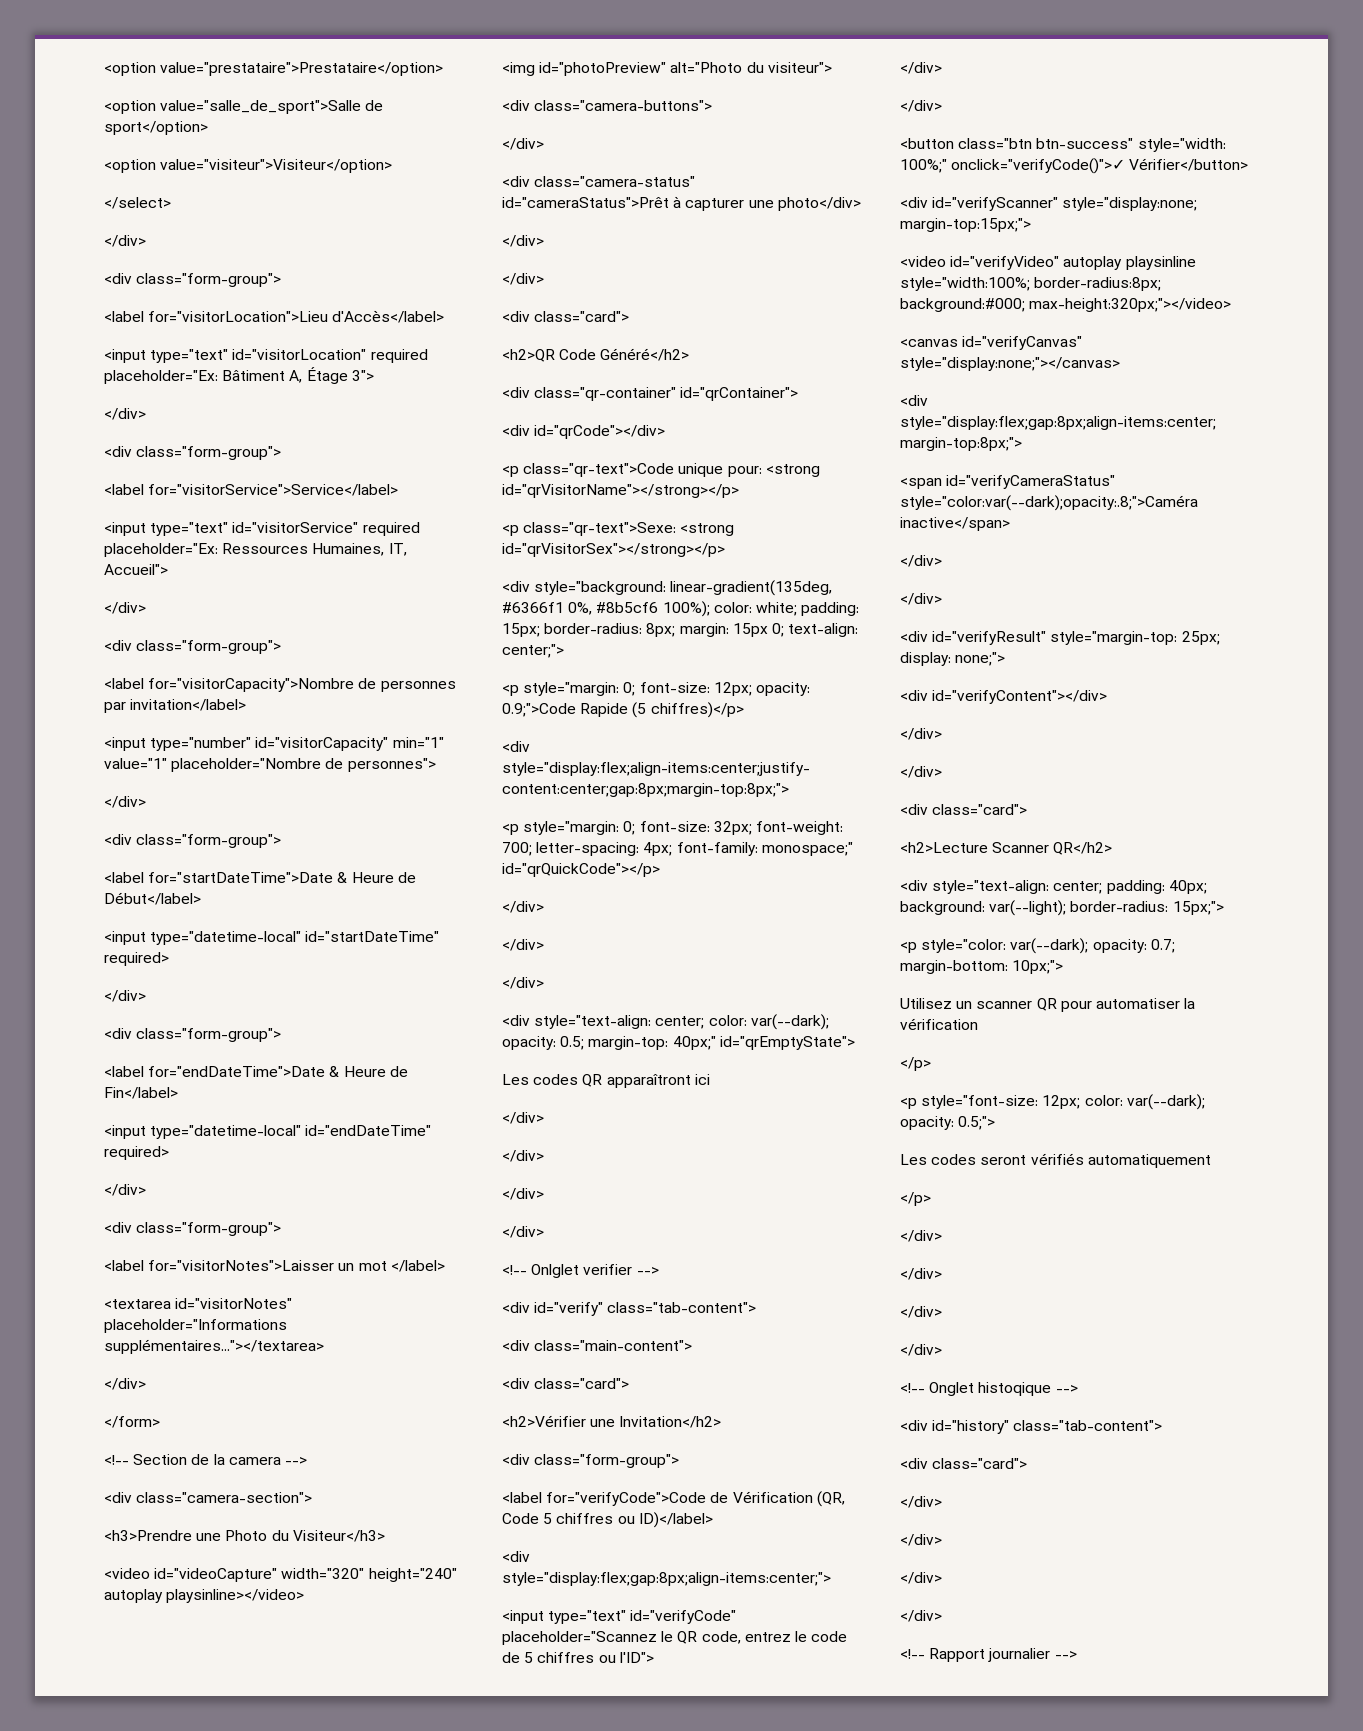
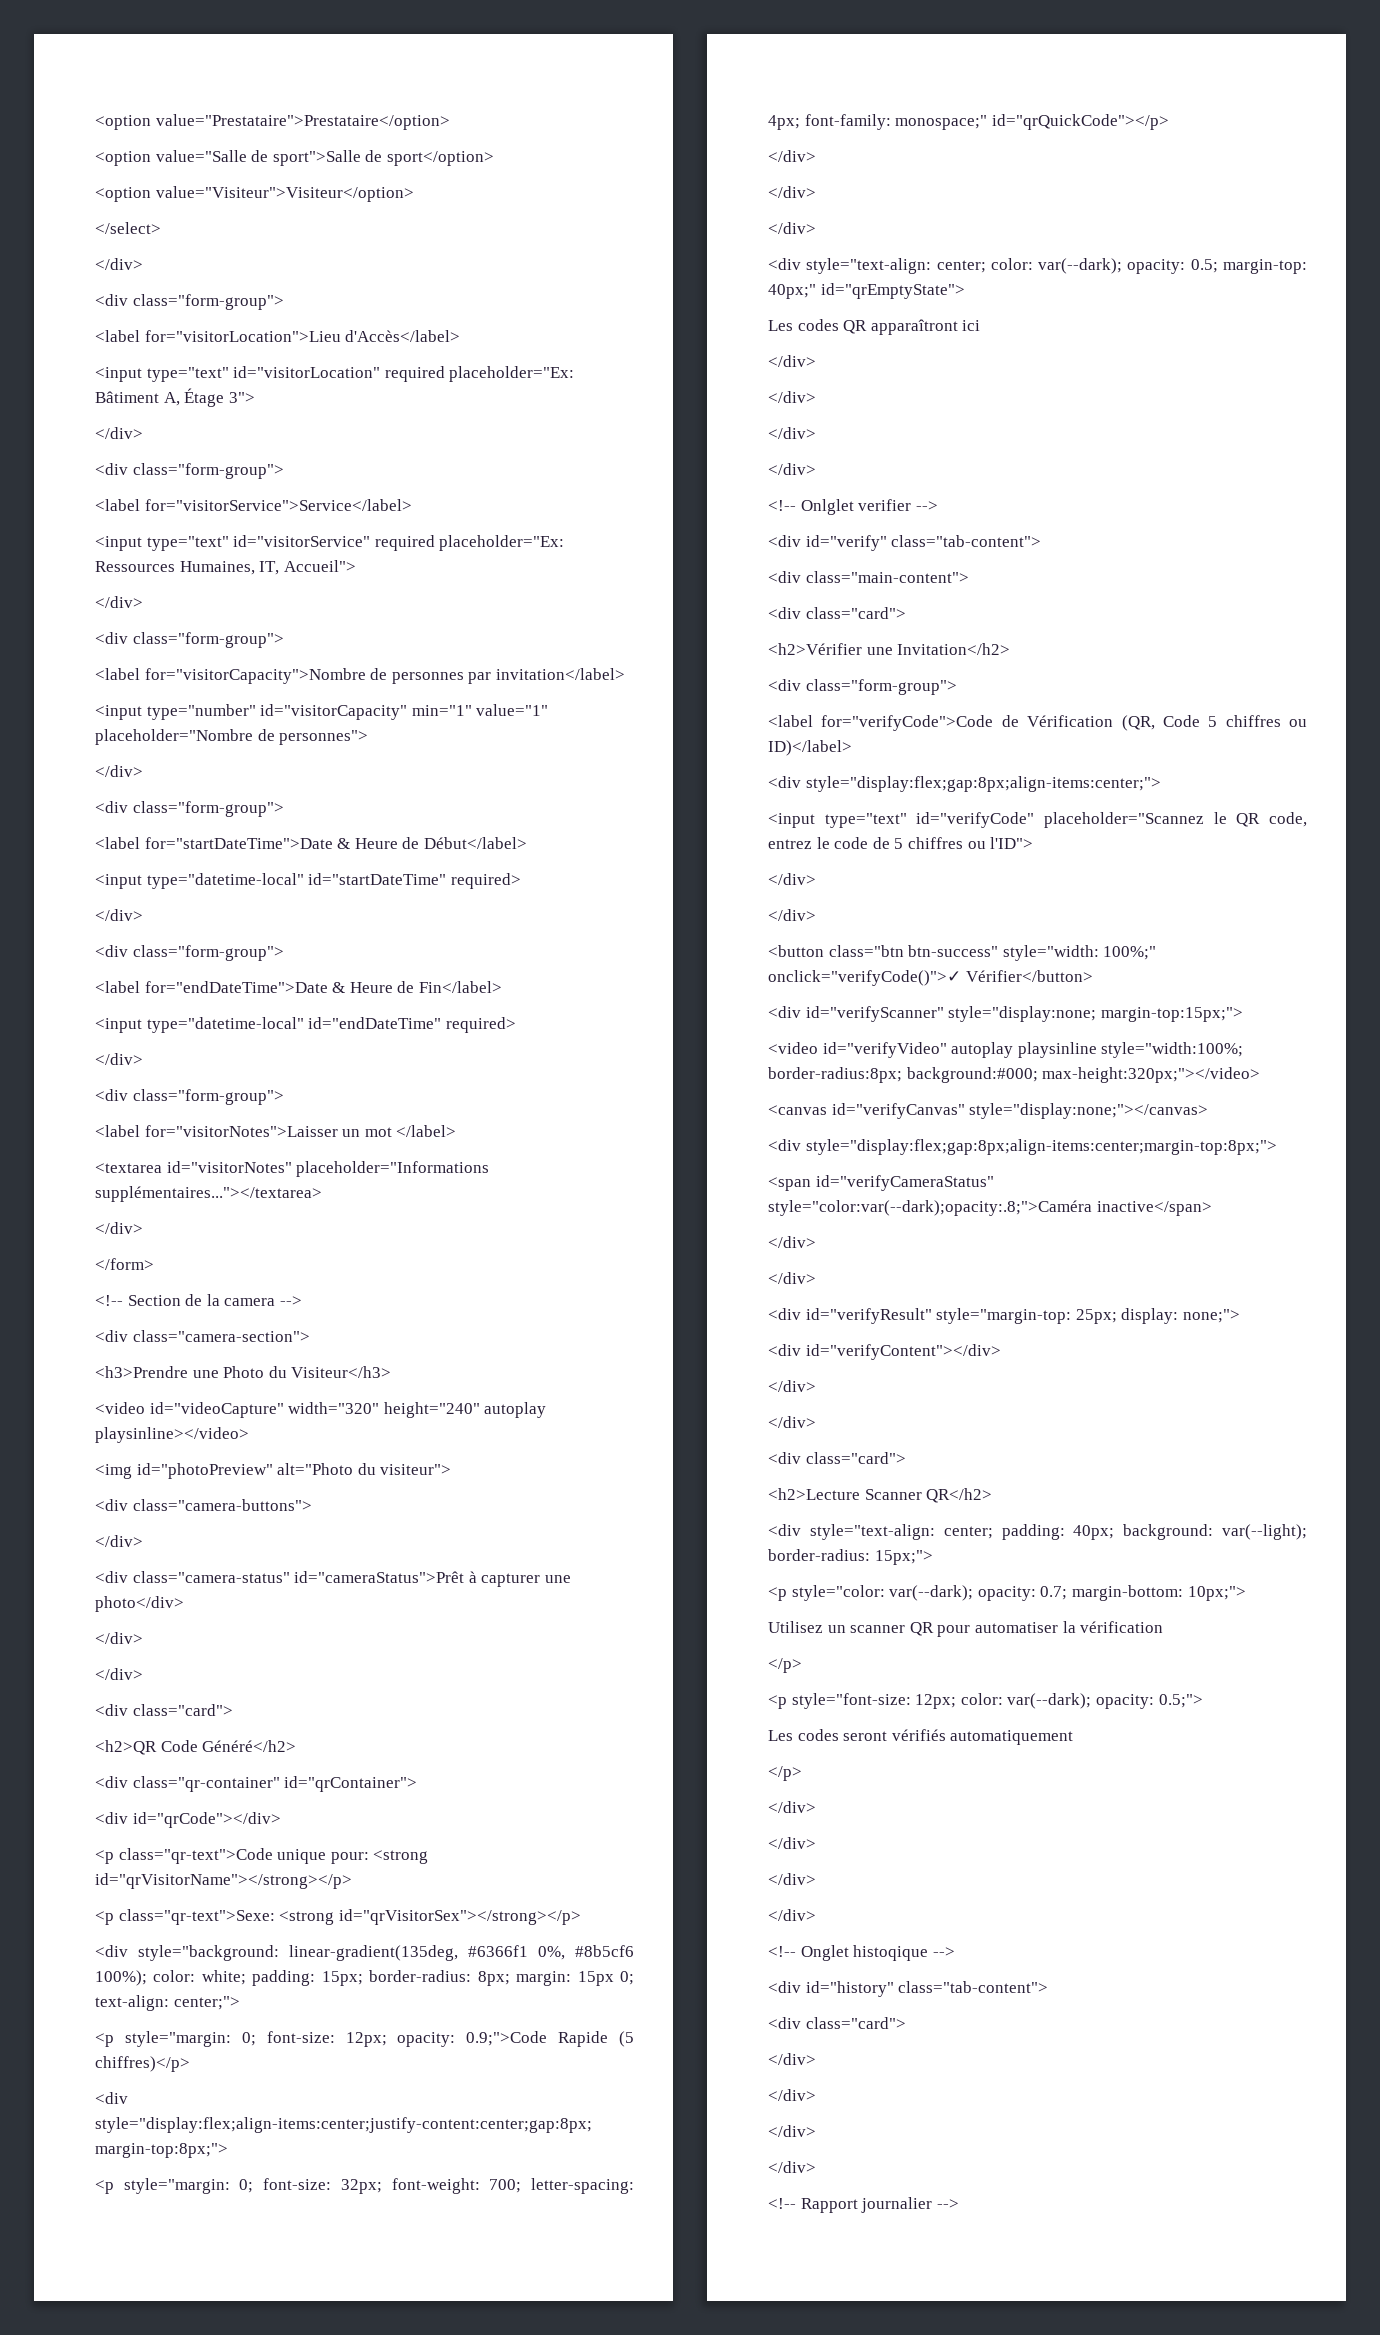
[104,62,444,76] [104,100,362,114] <option value="prestataire">Prestataire</option> // <option value="salle_de_sport">Salle -> [95,114,450,130] [95,150,361,166] <option value="Prestataire">Prestataire</option> // <option value="Salle de sport">Salle
[160,159,393,173] value="visiteur">Visiteur</option> -> [155,186,414,202] value="Visiteur">Visiteur</option>

